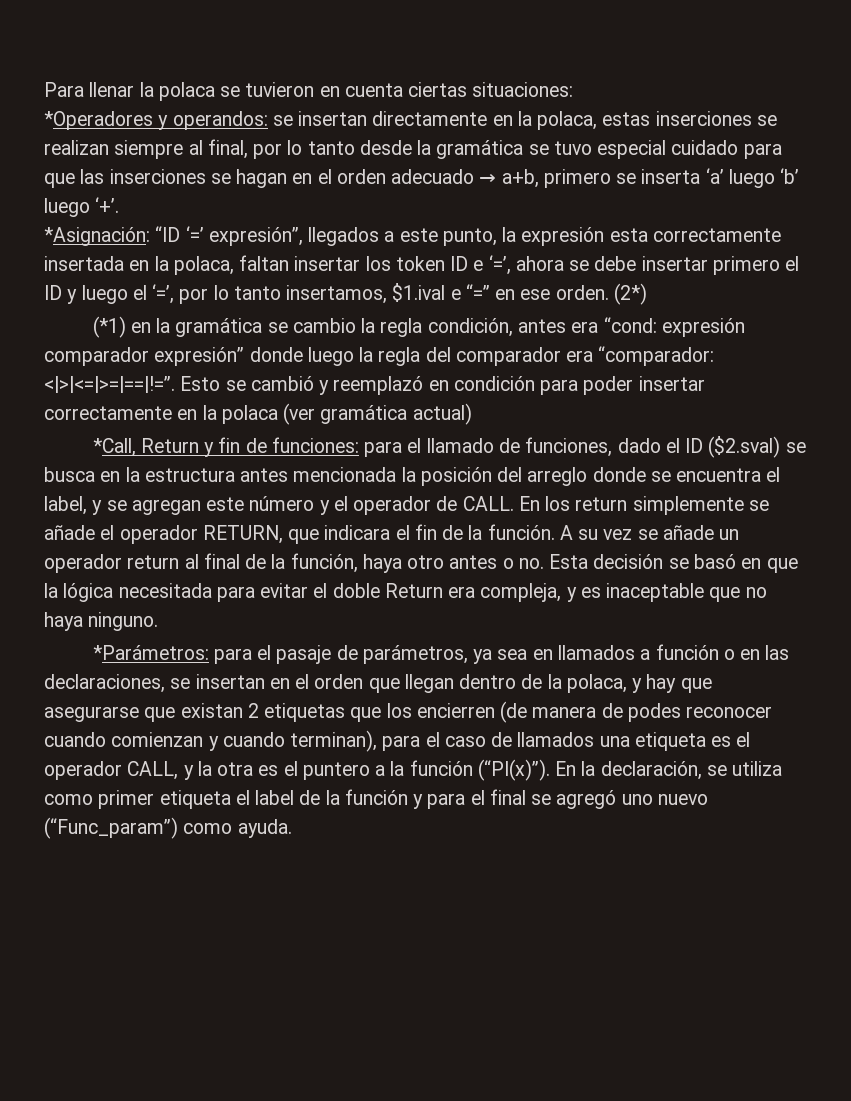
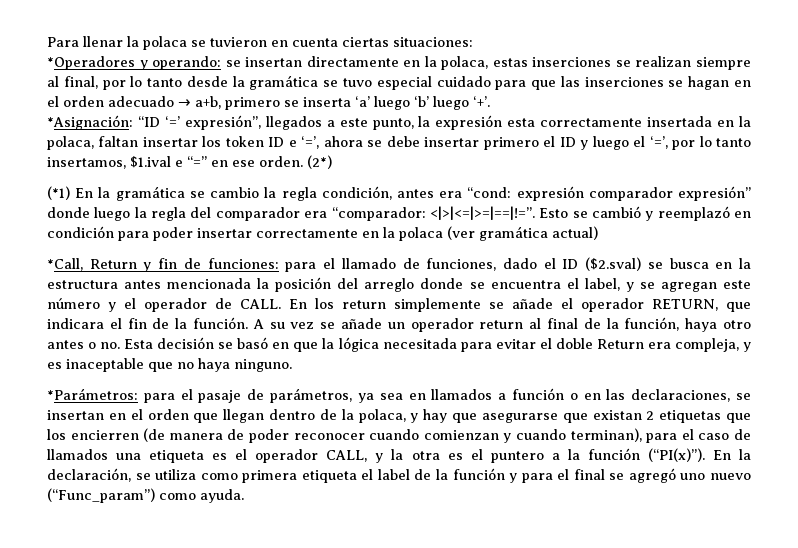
[172,111,268,130] operandos: -> [152,56,222,70] operando:
[130,322,151,333] en -> [75,188,94,198] En
[627,703,681,722] podes -> [248,429,289,443] poder
[98,790,155,809] primer -> [242,470,298,483] primera

